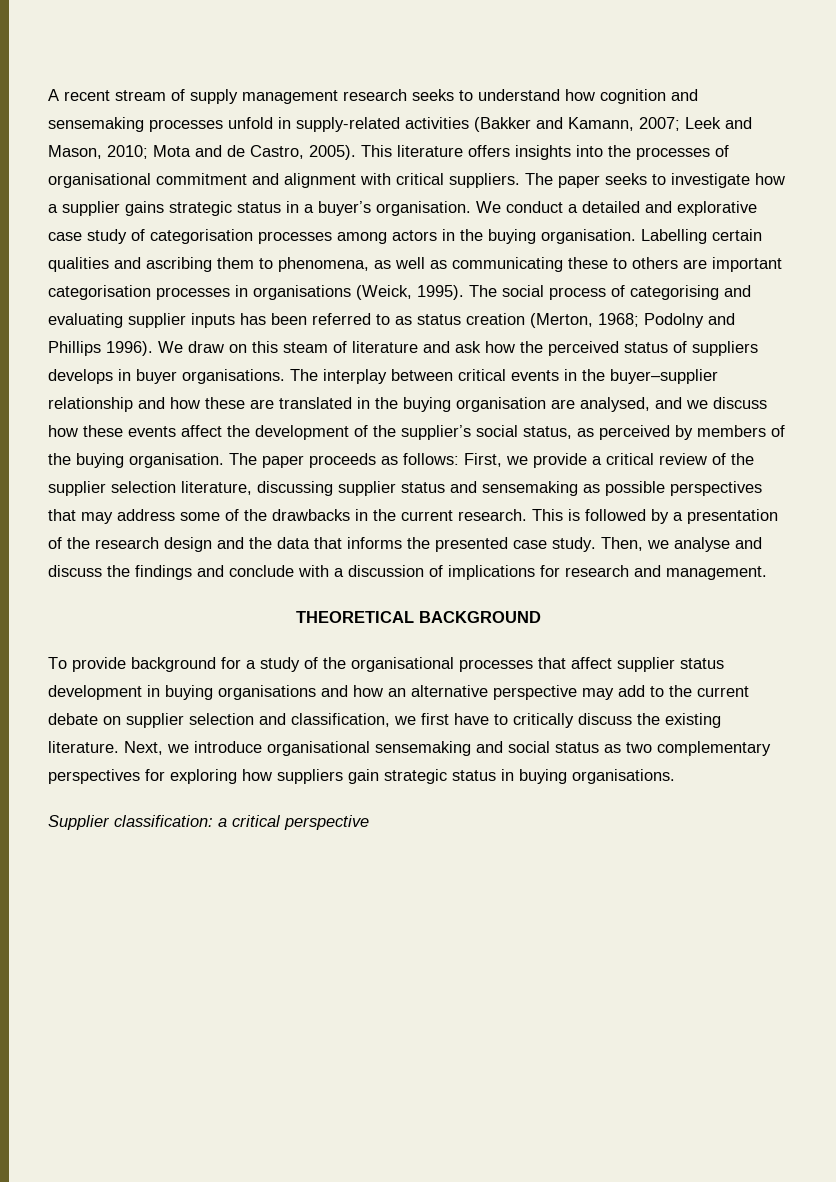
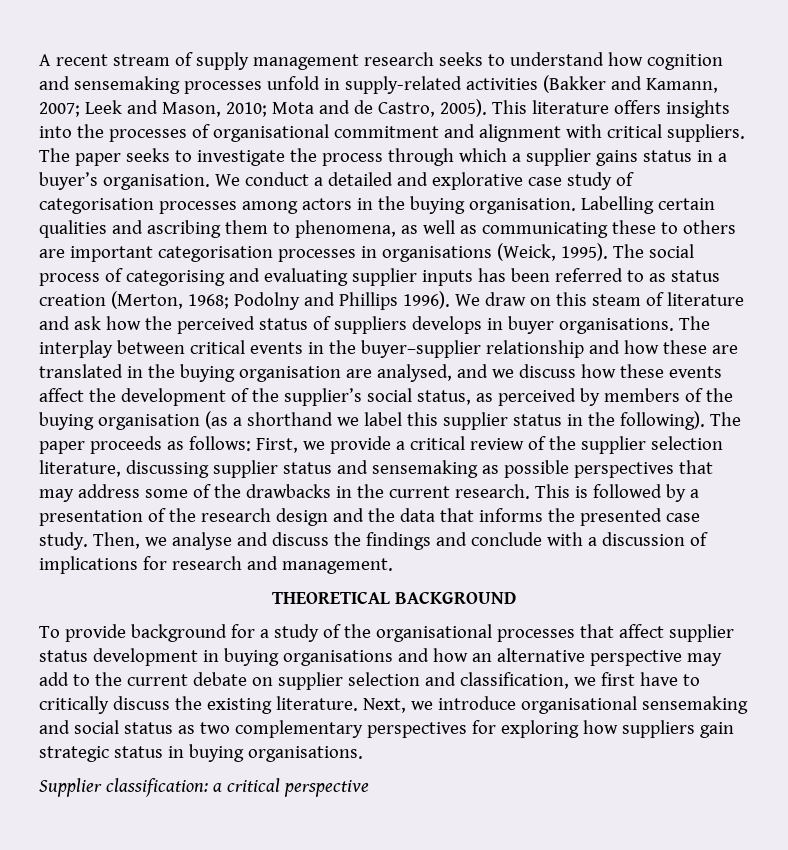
[755,173,785,185] how -> [289,148,507,166] the process through which
[169,201,232,216] strategic -> (638, 158) none
[129,453,224,468] organisation. -> [97,411,705,430] organisation (as a shorthand we label this supplier status in the following).

